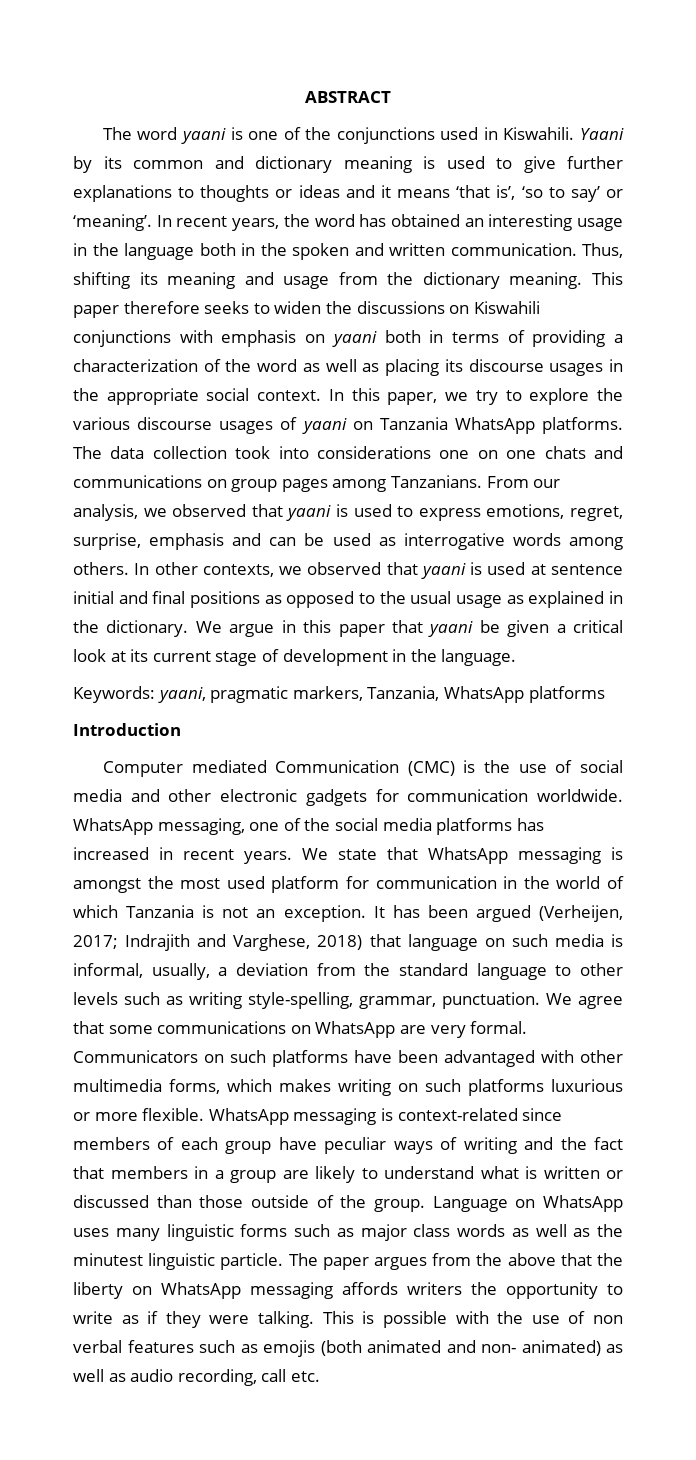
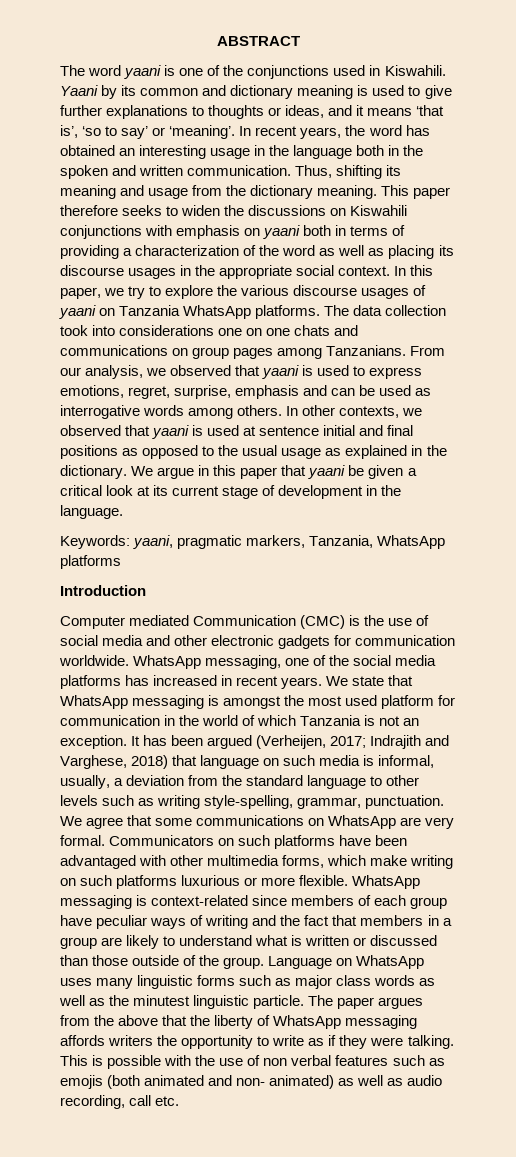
[298,185,340,198] ideas -> [285,105,325,118] ideas,
[279,1079,331,1092] makes -> [370,855,408,866] make
[132,1286,152,1295] on -> [257,1015,271,1026] of

